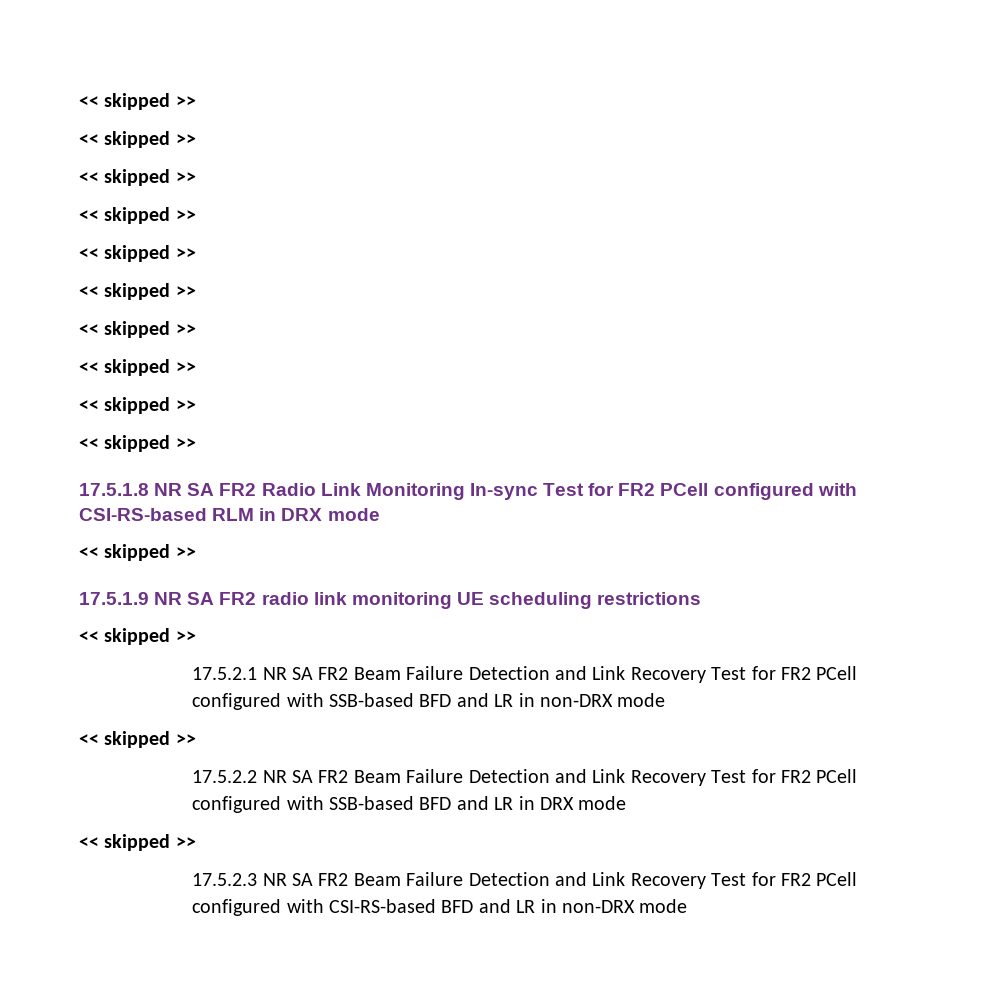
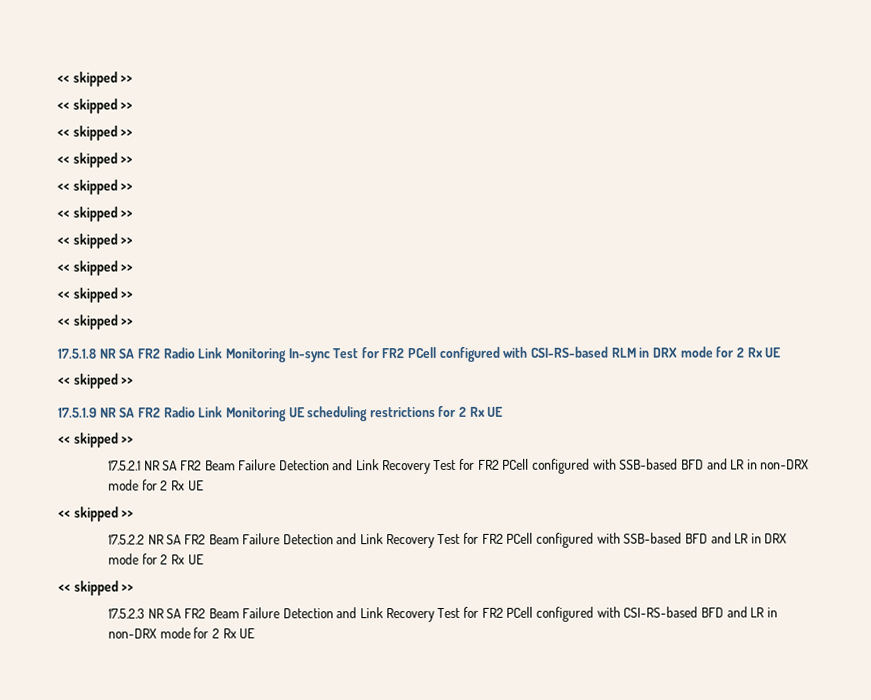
(380, 514) none -> [715,346,782,358] for 2 Rx UE
[261,592,452,609] radio link monitoring -> [163,406,287,422] Radio Link Monitoring
(702, 598) none -> [438,405,504,417] for 2 Rx UE
(666, 700) none -> [141,479,204,491] for 2 Rx UE
(627, 803) none -> [141,553,204,565] for 2 Rx UE
(688, 906) none -> [193,627,256,639] for 2 Rx UE

